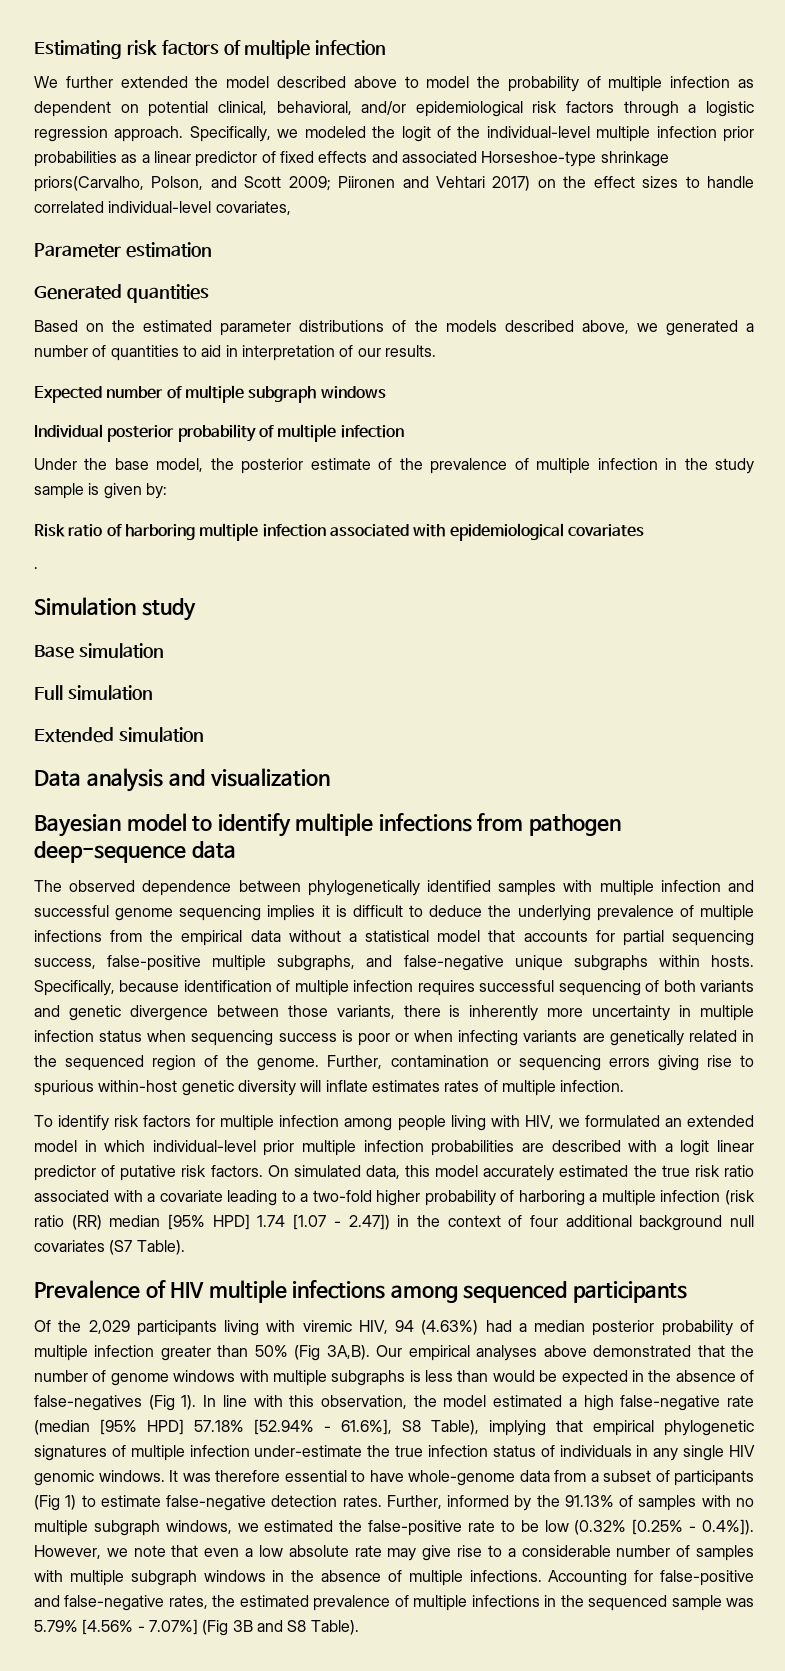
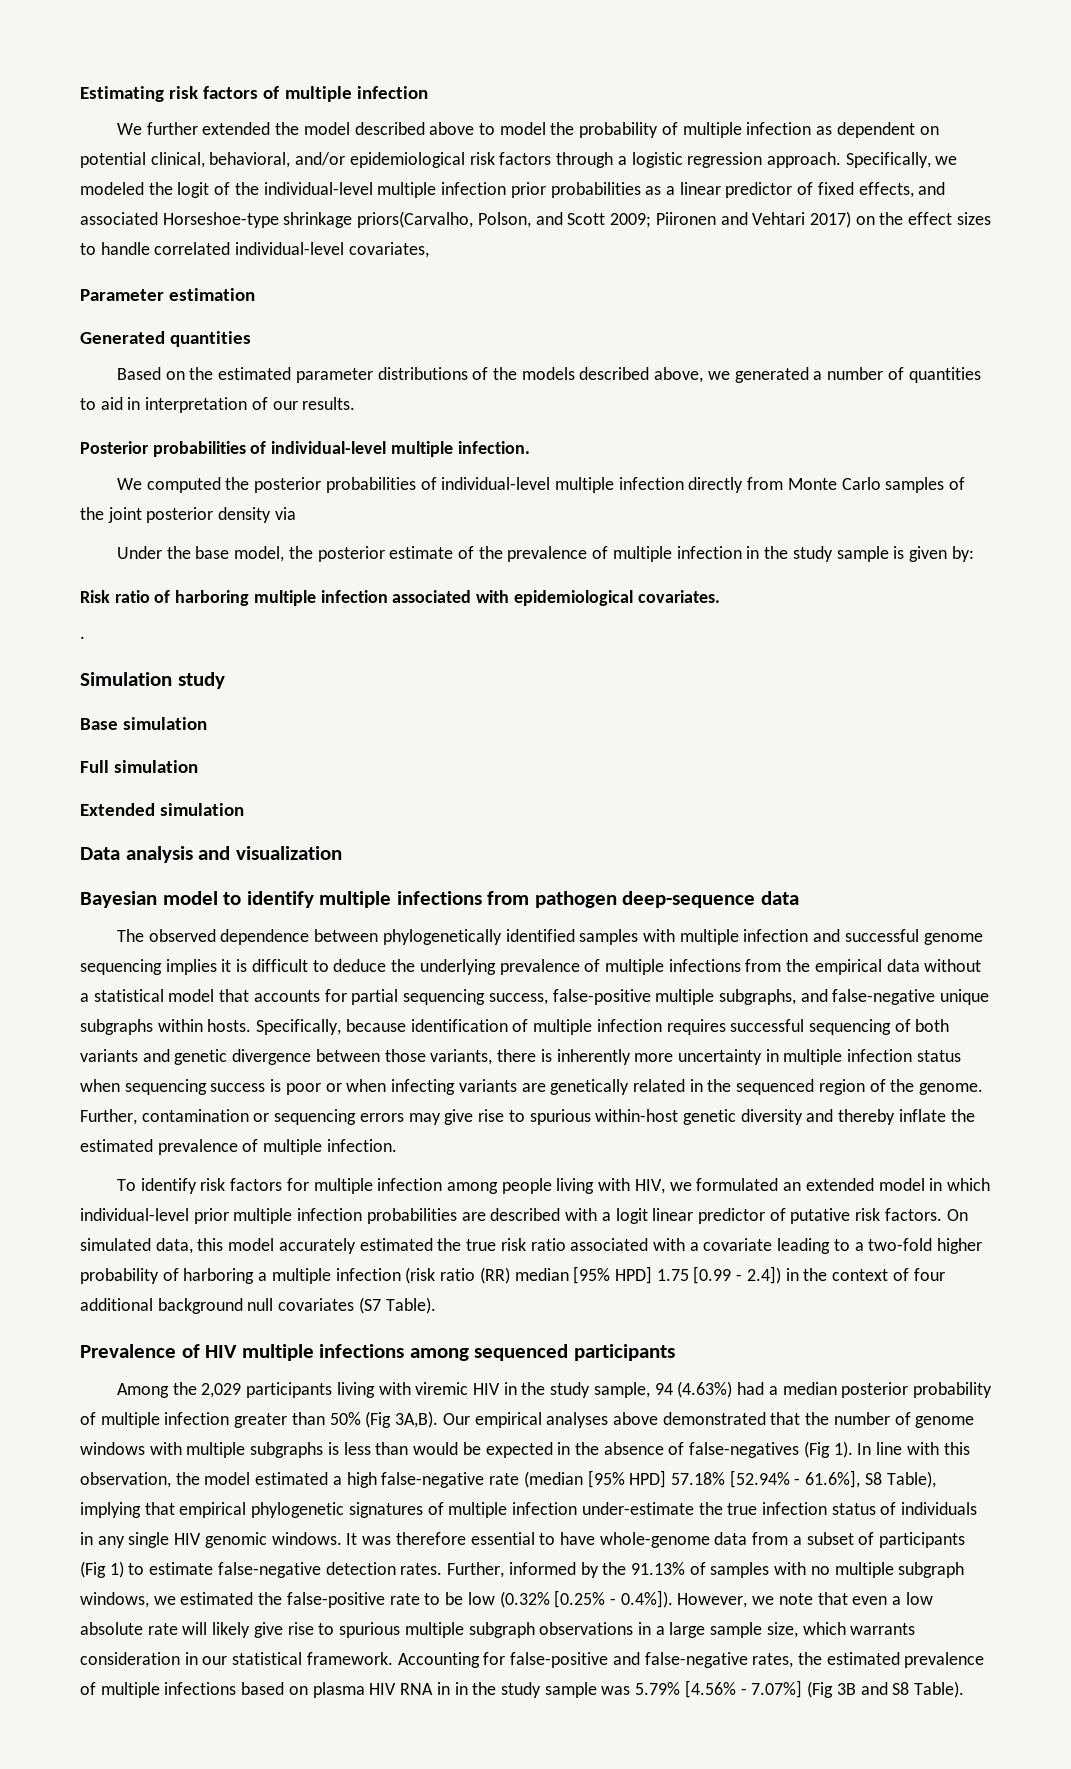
[318,151,368,163] effects -> [858,182,914,198] effects,
[34,385,386,403] [34,424,404,442] Expected number of multiple subgraph windows // Individual posterior probability of multiple infection -> [80,441,530,457] [116,477,966,493] [80,507,296,523] Posterior probabilities of individual-level multiple infection. // We computed the posterior probabilities of individual-level multiple infection directly from Monte Carlo samples of the joint posterior density via
[567,524,644,537] covariates -> [637,590,720,603] covariates.
[657,1055,699,1071] giving -> [408,1109,474,1125] may give
[300,1080,480,1092] will inflate estimates rates -> [806,1109,975,1125] [80,1139,238,1155] and thereby inflate the estimated prevalence
[257,1214,390,1230] 1.74 [1.07 - 2.47]) -> [656,1266,781,1284] 1.75 [0.99 - 2.4])
[34,1320,51,1332] Of -> [116,1383,169,1398] Among
[358,1320,388,1334] HIV, -> [472,1382,650,1398] HIV in the study sample,
[387,1545,755,1561] [34,1570,542,1586] may give rise to a considerable number of samples with multiple subgraph windows in the absence of multiple infections. -> [182,1622,916,1638] [80,1652,393,1665] will likely give rise to spurious multiple subgraph observations in a large sample size, which warrants consideration in our statistical framework.
[544,1595,668,1611] in the sequenced -> [241,1682,541,1698] based on plasma HIV RNA in in the study

